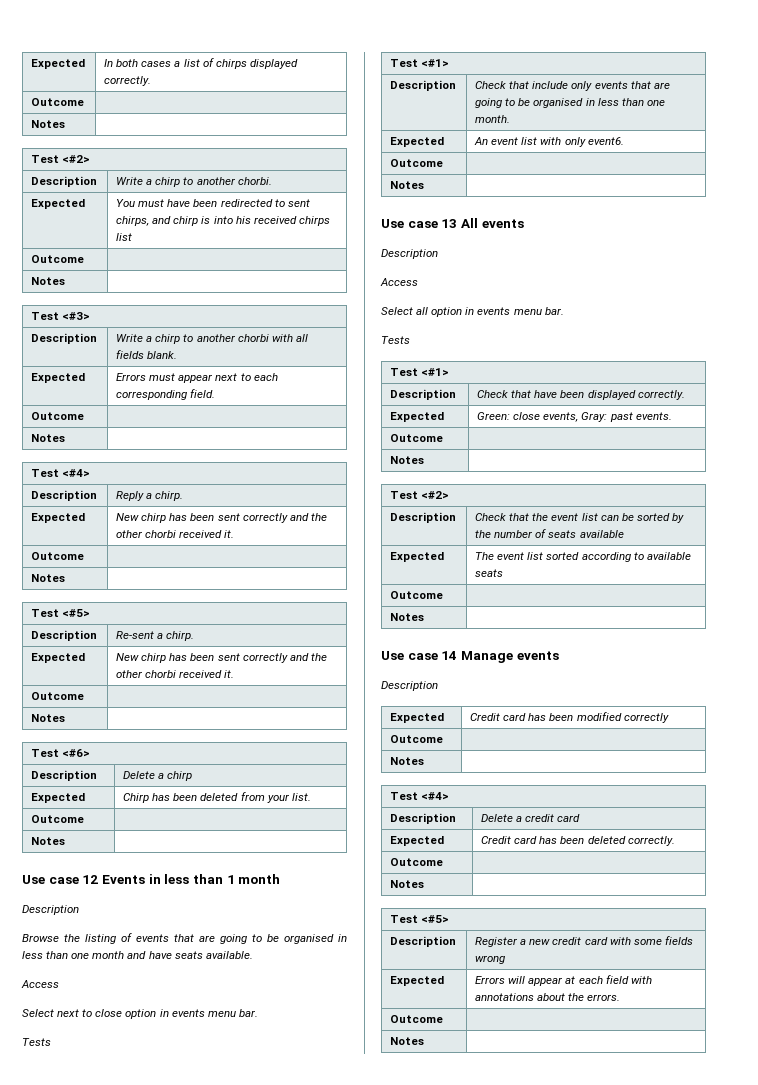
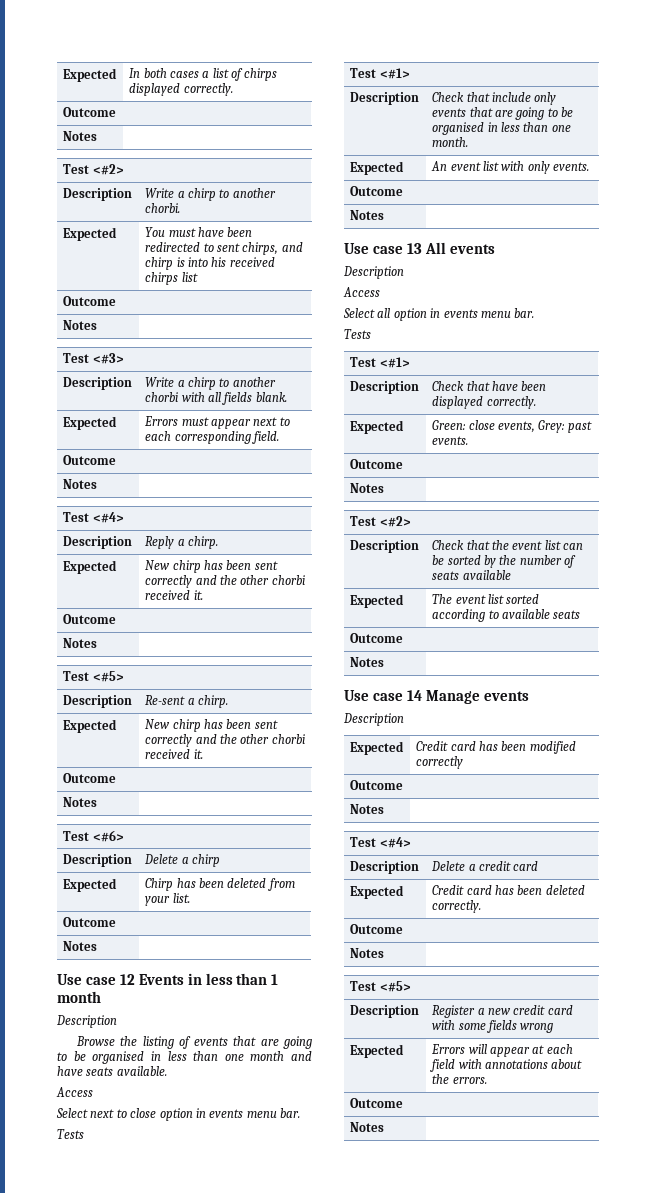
[587,137,624,145] event6. -> [553,162,590,171] events.
[581,412,608,422] Gray: -> [538,420,566,433] Grey:

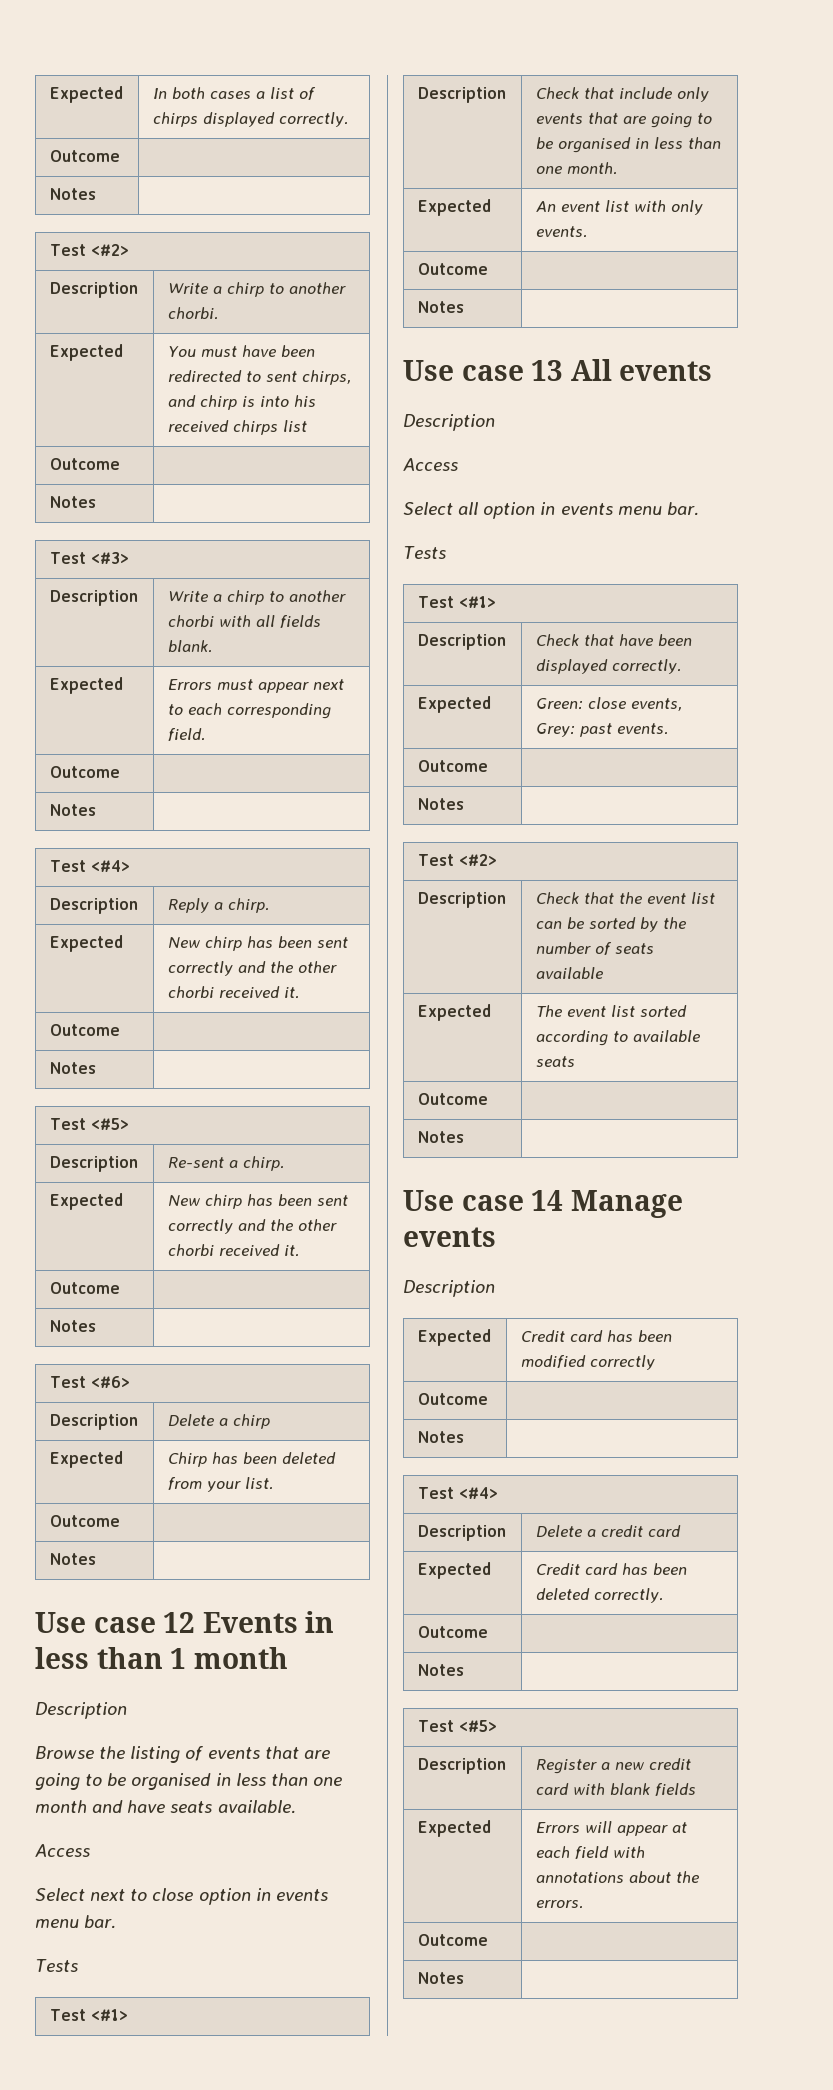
[458,1020,554,1033] some fields wrong -> [609,1783,696,1796] blank fields

